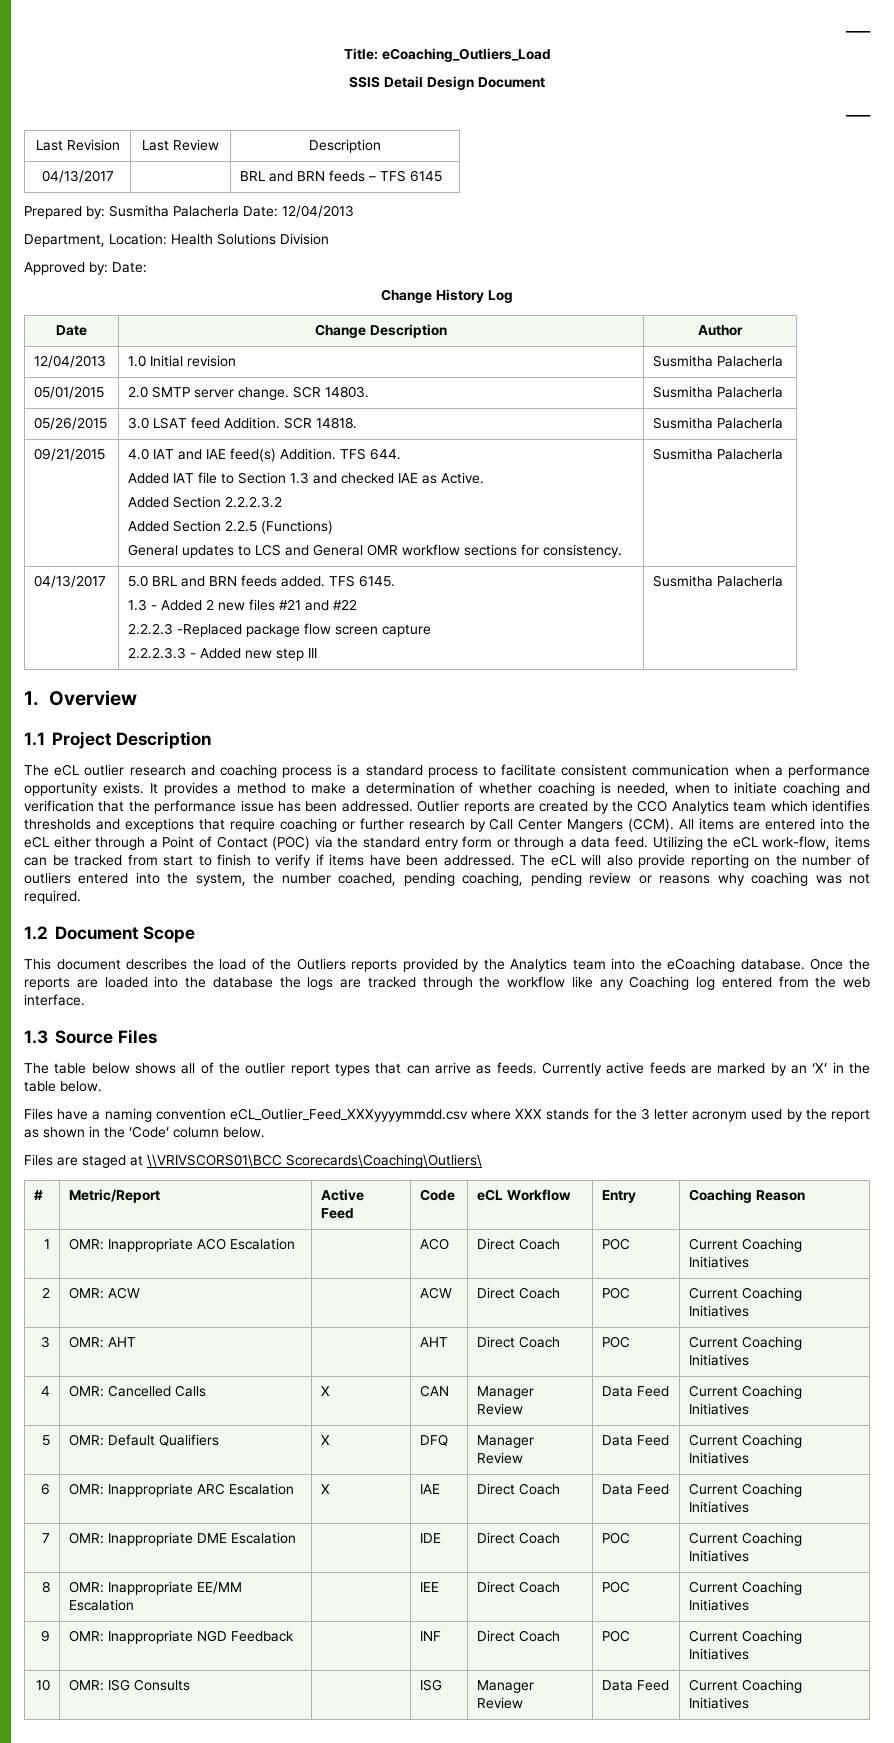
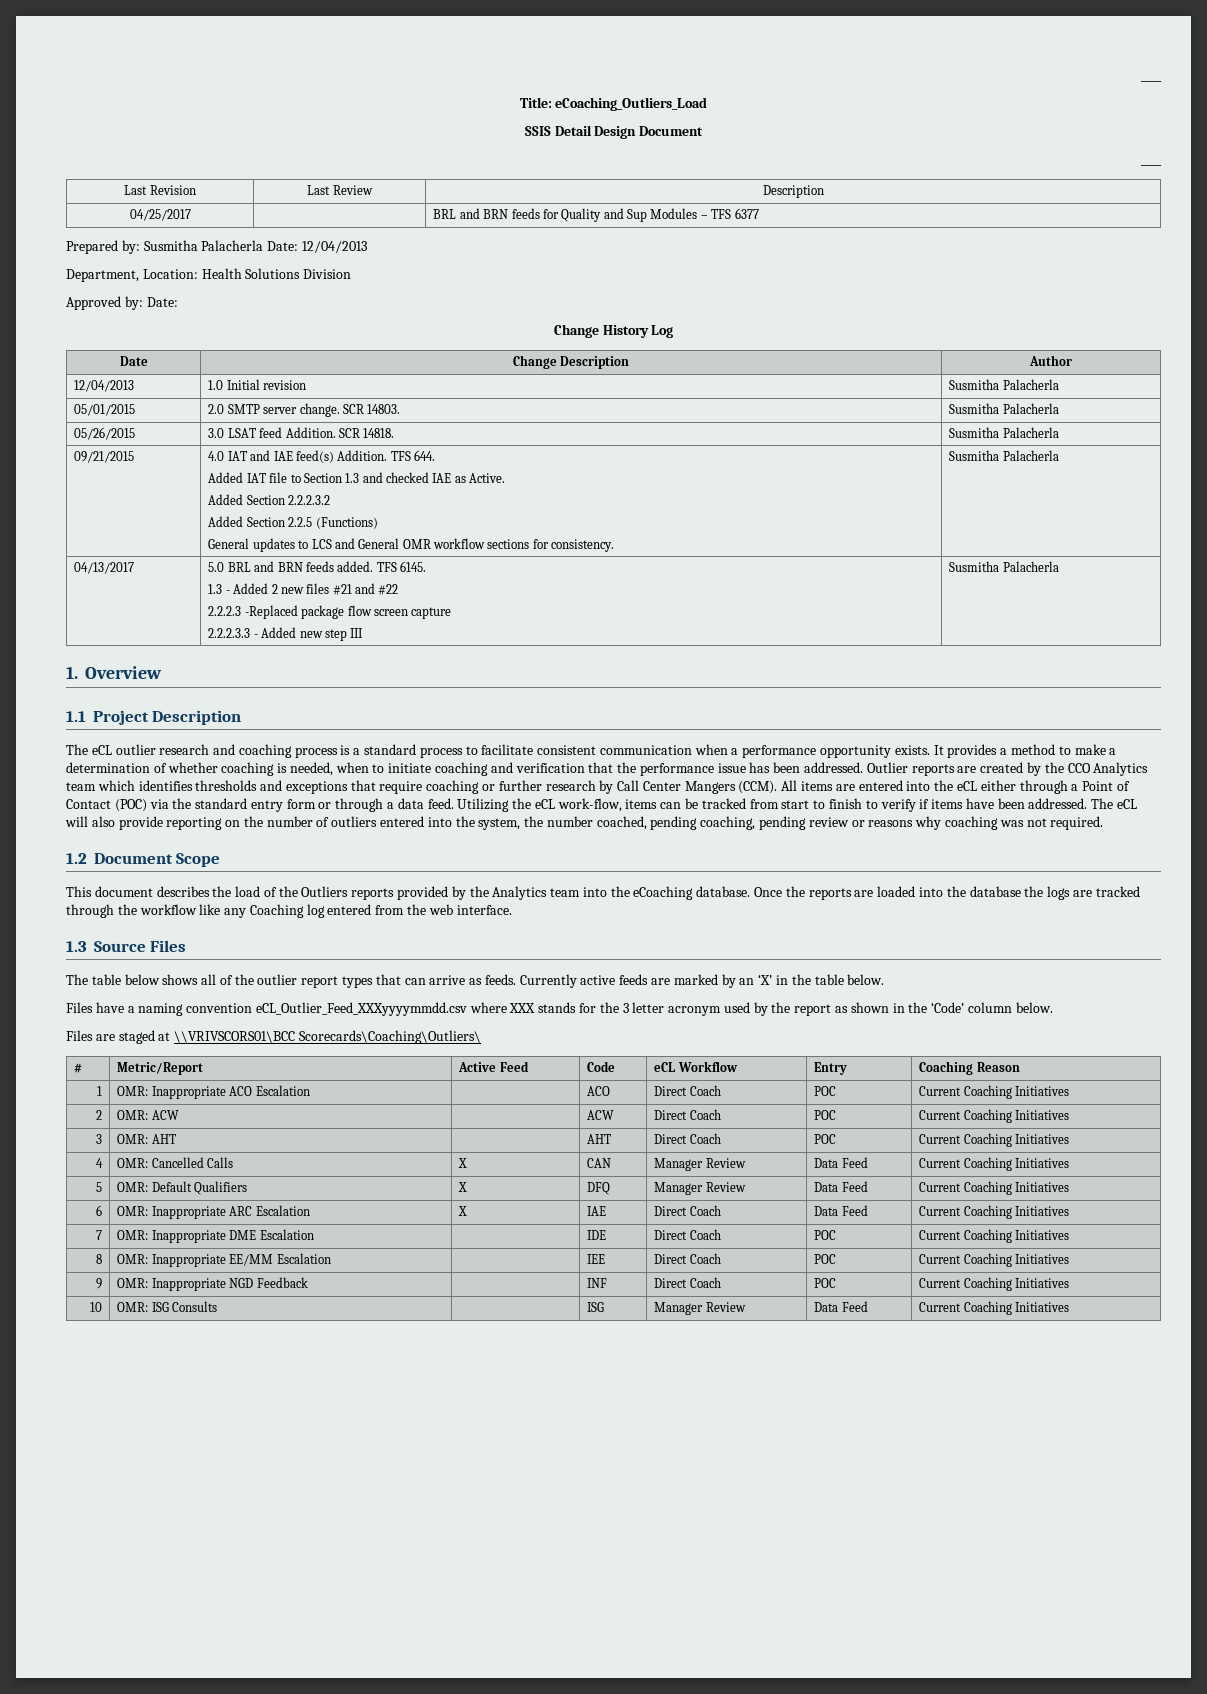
[41,170,114,183] [240,170,366,182] 04/13/2017 | | BRL and BRN feeds -> [129,209,191,221] [433,208,698,222] 04/25/2017 | | BRL and BRN feeds for Quality and Sup Modules
[410,170,443,182] 6145 -> [734,208,759,219] 6377

